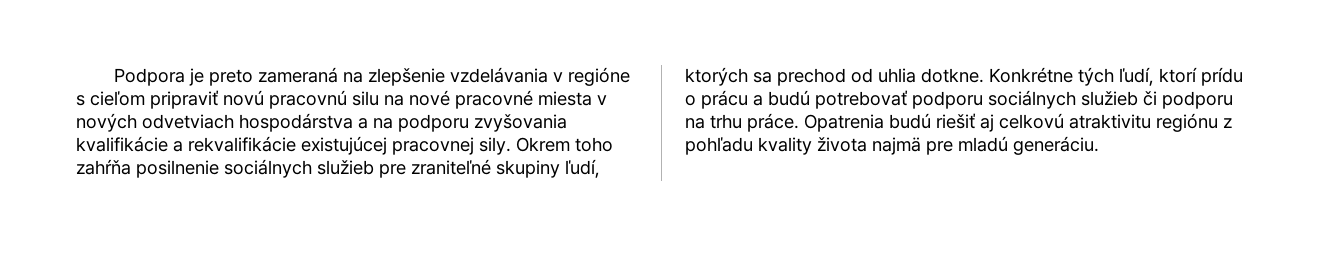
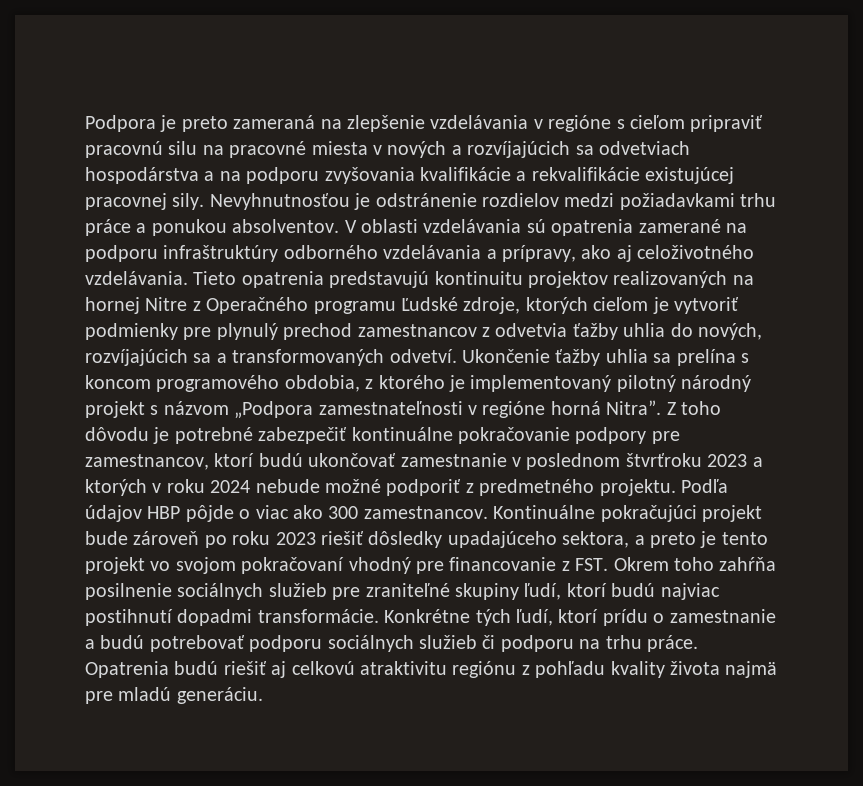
[223,90,264,106] novú -> (764, 123) none
[409,90,450,106] nové -> (224, 150) none
(137, 122) none -> [451,141,594,158] a rozvíjajúcich sa
(511, 146) none -> [209,193,777,210] [85,219,747,236] [85,245,755,262] [85,271,754,288] [85,297,739,314] [85,323,762,340] [85,349,749,366] [85,375,752,392] [85,400,721,419] [85,427,680,444] [85,453,763,470] [85,479,728,496] [85,505,762,522] [85,531,768,548] [85,557,609,574] Nevyhnutnosťou je odstránenie rozdielov medzi požiadavkami trhu práce a ponukou absolventov. V oblasti vzdelávania sú opatrenia zamerané na podporu infraštruktúry odborného vzdelávania a prípravy, ako aj celoživotného vzdelávania. Tieto opatrenia predstavujú kontinuitu projektov realizovaných na hornej Nitre z Operačného programu Ľudské zdroje, ktorých cieľom je vytvoriť podmienky pre plynulý prechod zamestnancov z odvetvia ťažby uhlia do nových, rozvíjajúcich sa a transformovaných odvetví. Ukončenie ťažby uhlia sa prelína s koncom programového obdobia, z ktorého je implementovaný pilotný národný projekt s názvom „Podpora zamestnateľnosti v regióne horná Nitra”. Z toho dôvodu je potrebné zabezpečiť kontinuálne pokračovanie podpory pre zamestnancov, ktorí budú ukončovať zamestnanie v poslednom štvrťroku 2023 a ktorých v roku 2024 nebude možné podporiť z predmetného projektu. Podľa údajov HBP pôjde o viac ako 300 zamestnancov. Kontinuálne pokračujúci projekt bude zároveň po roku 2023 riešiť dôsledky upadajúceho sektora, a preto je tento projekt vo svojom pokračovaní vhodný pre financovanie z FST.
[685,67,984,86] ktorých sa prechod od uhlia dotkne. -> [566,583,720,600] [85,609,379,626] ktorí budú najviac postihnutí dopadmi transformácie.
[701,90,748,109] prácu -> [669,609,776,623] zamestnanie

